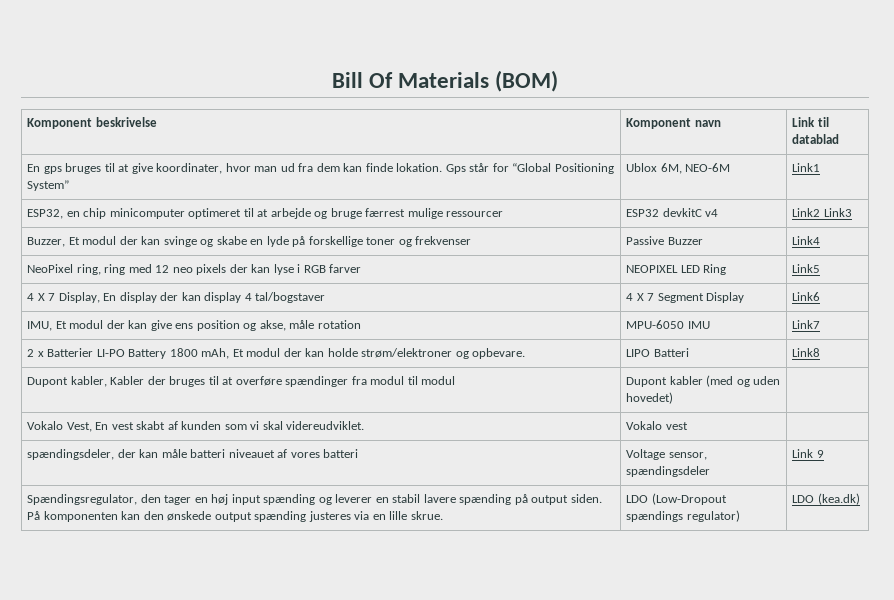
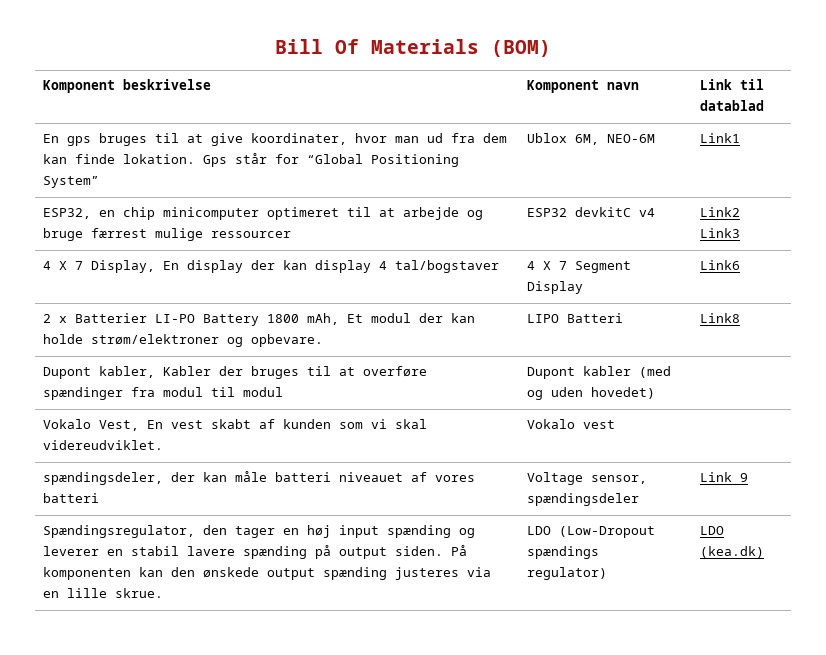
[27,236,472,247] [626,236,703,245] [792,236,821,245] [27,264,362,275] [626,264,727,275] [792,264,821,273] // Buzzer, Et modul der kan svinge og skabe en lyde på forskellige toner og frekvenser | Passive Buzzer | Link4 // NeoPixel ring, ring med 12 neo pixels der kan lyse i RGB farver | NEOPIXEL LED Ring | Link5 -> (740, 233) none
[27,320,361,331] [626,320,710,329] [792,320,821,329] // IMU, Et modul der kan give ens position og akse, måle rotation | MPU-6050 IMU | Link7 -> (740, 265) none

